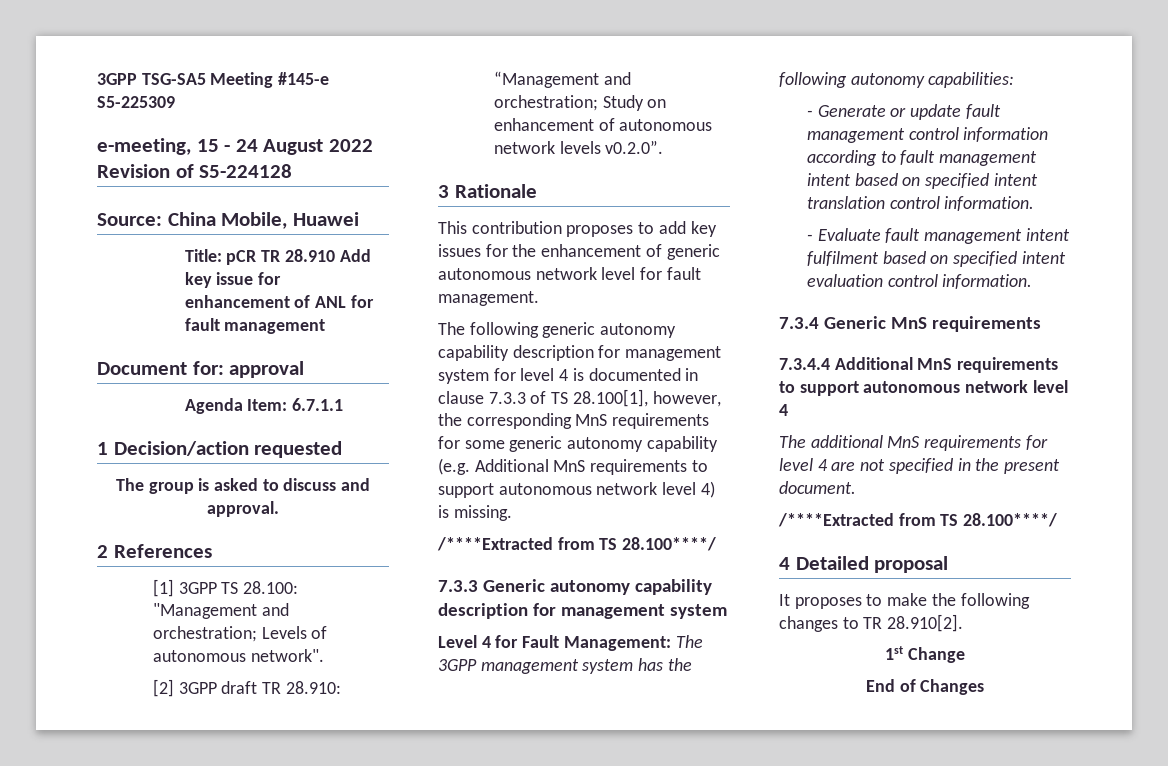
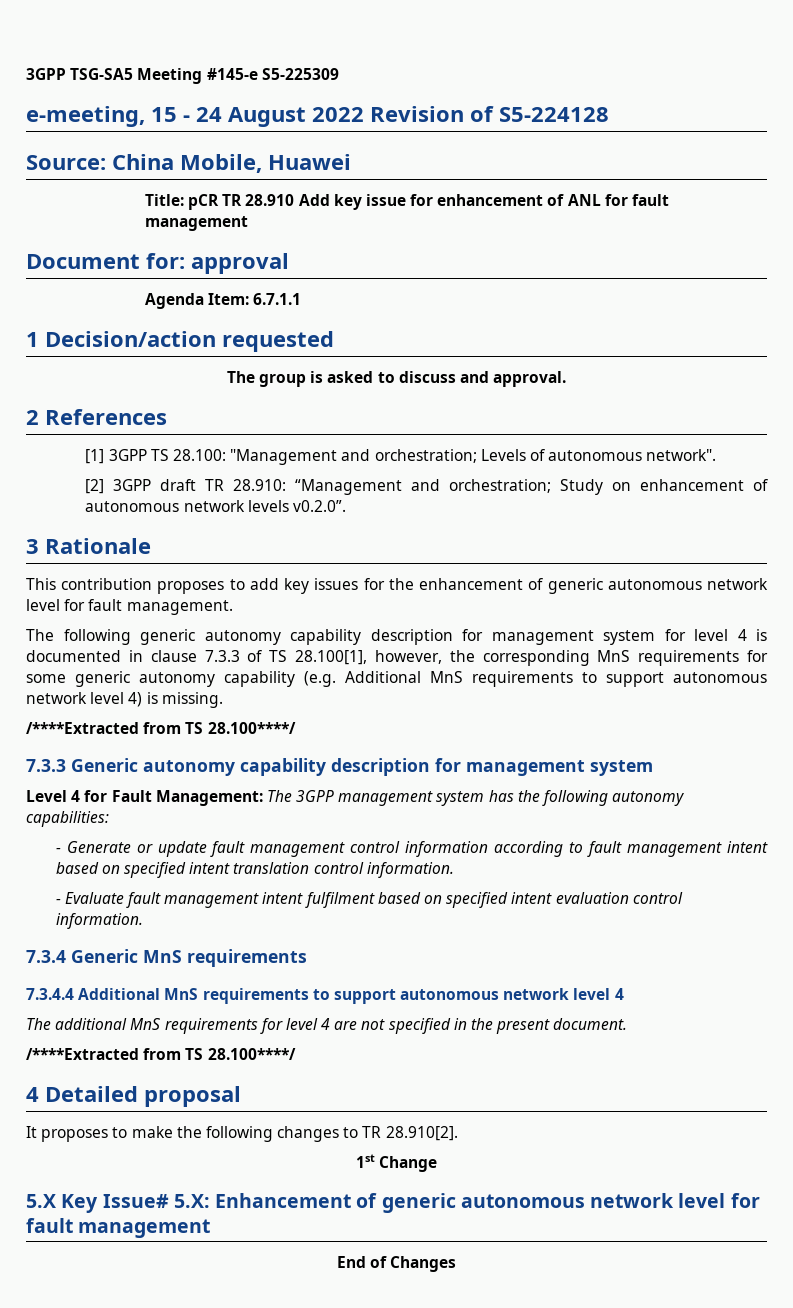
(965, 655) none -> [26,1193,760,1213] [26,1218,211,1238] // 5.X Key Issue# 5.X: Enhancement of generic autonomous network level for fault management

